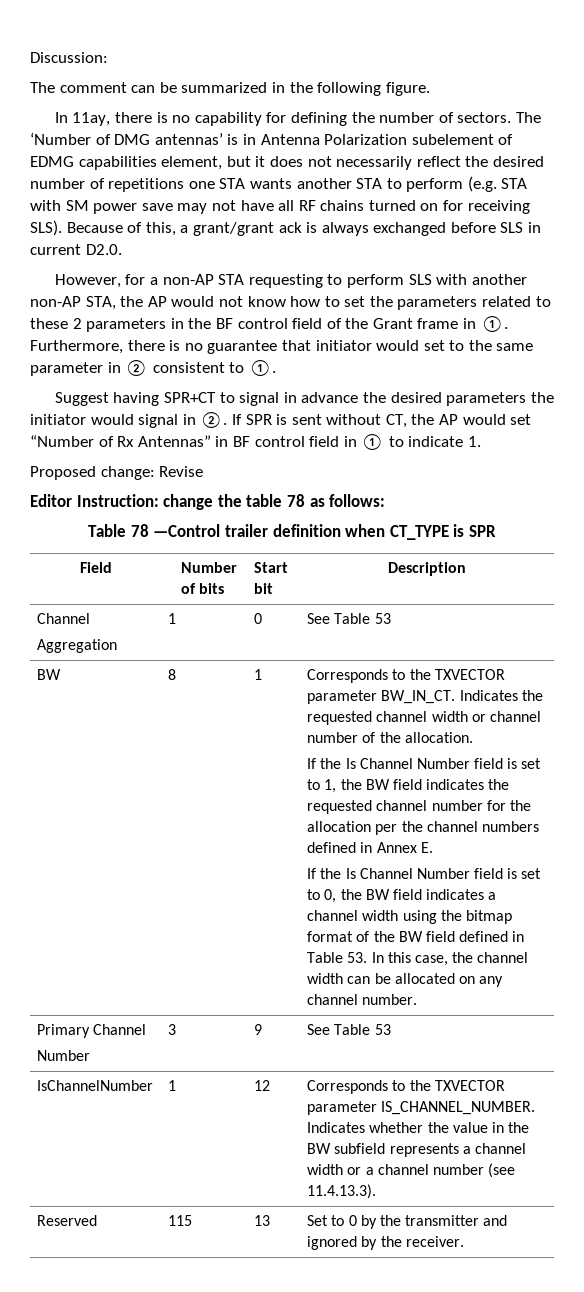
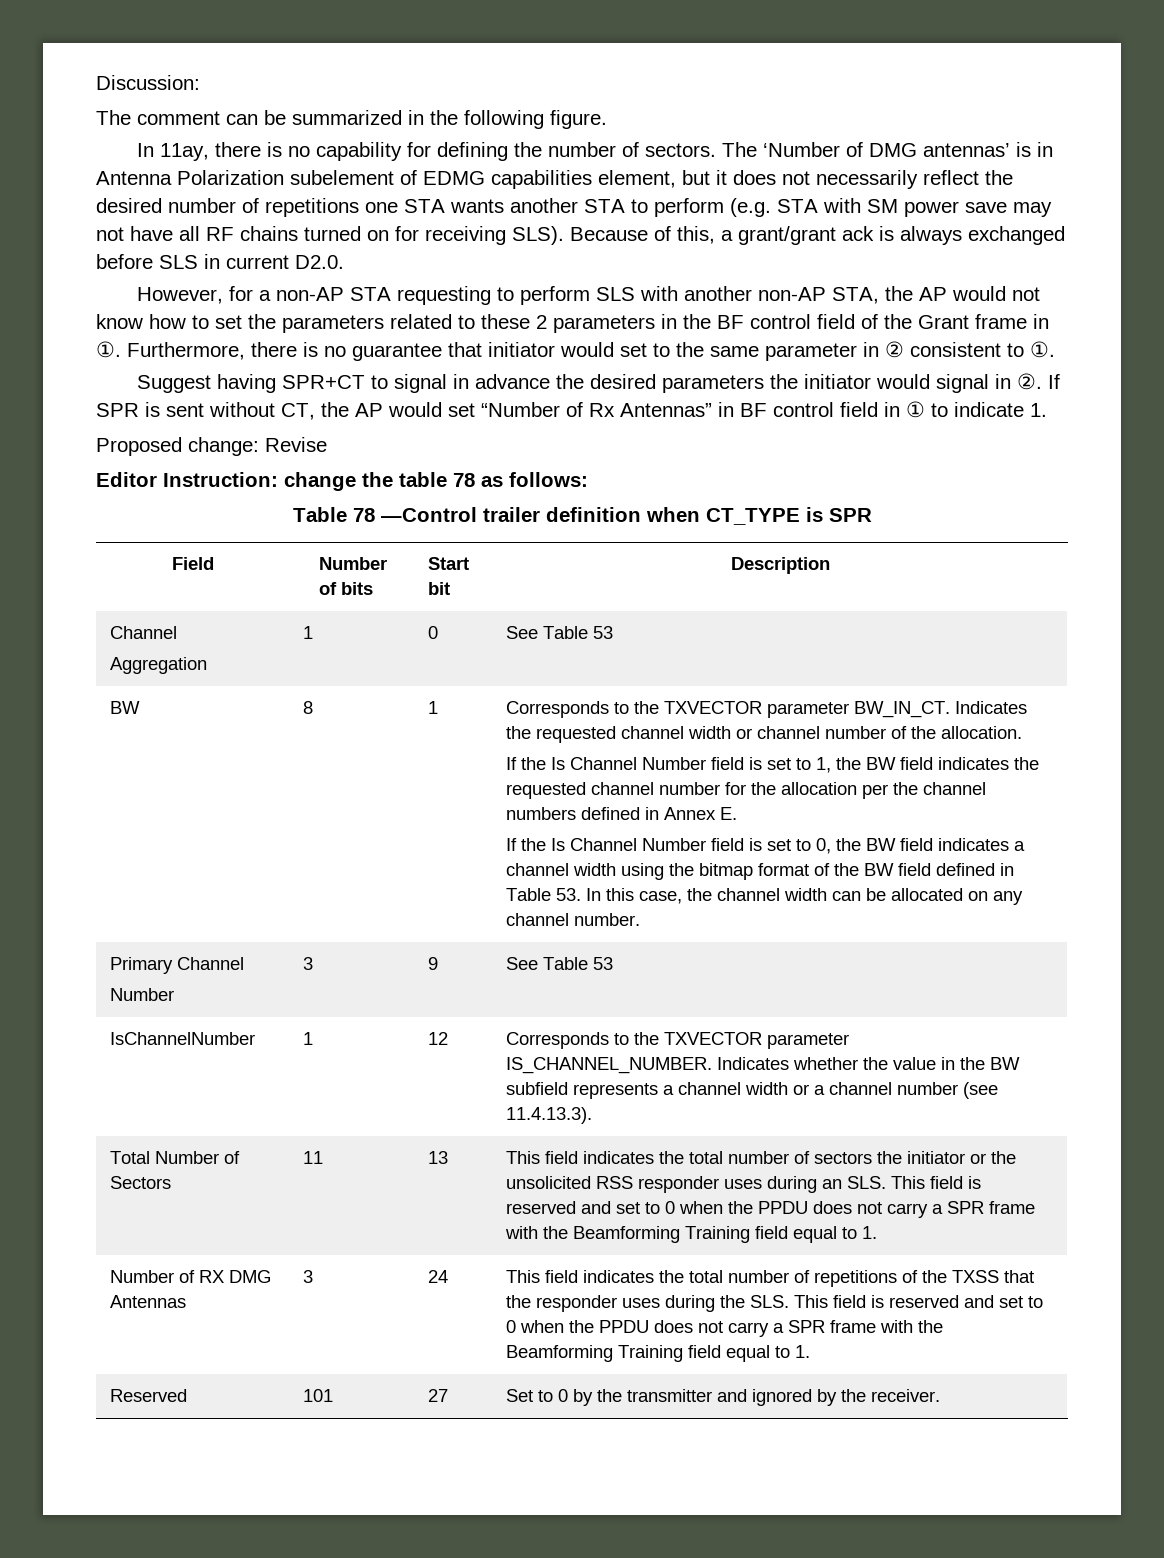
(377, 1191) none -> [110,1151,241,1164] [110,1176,172,1189] [303,1151,324,1164] [428,1151,449,1164] [506,1151,1017,1164] [506,1176,982,1193] [506,1201,1036,1218] [505,1226,878,1243] [110,1270,272,1283] [110,1295,187,1308] [303,1270,314,1283] [428,1270,449,1283] [506,1270,1035,1287] [506,1295,1044,1312] [506,1320,944,1337] [506,1345,811,1362] // Total Number of Sectors | 11 | 13 | This field indicates the total number of sectors the initiator or the unsolicited RSS responder uses during an SLS. This field is reserved and set to 0 when the PPDU does not carry a SPR frame with the Beamforming Training field equal to 1. // Number of RX DMG Antennas | 3 | 24 | This field indicates the total number of repetitions of the TXSS that the responder uses during the SLS. This field is reserved and set to 0 when the PPDU does not carry a SPR frame with the Beamforming Training field equal to 1.
[168,1215,193,1226] [254,1215,271,1226] 115 | 13 -> [303,1389,334,1402] [428,1389,449,1402] 101 | 27

